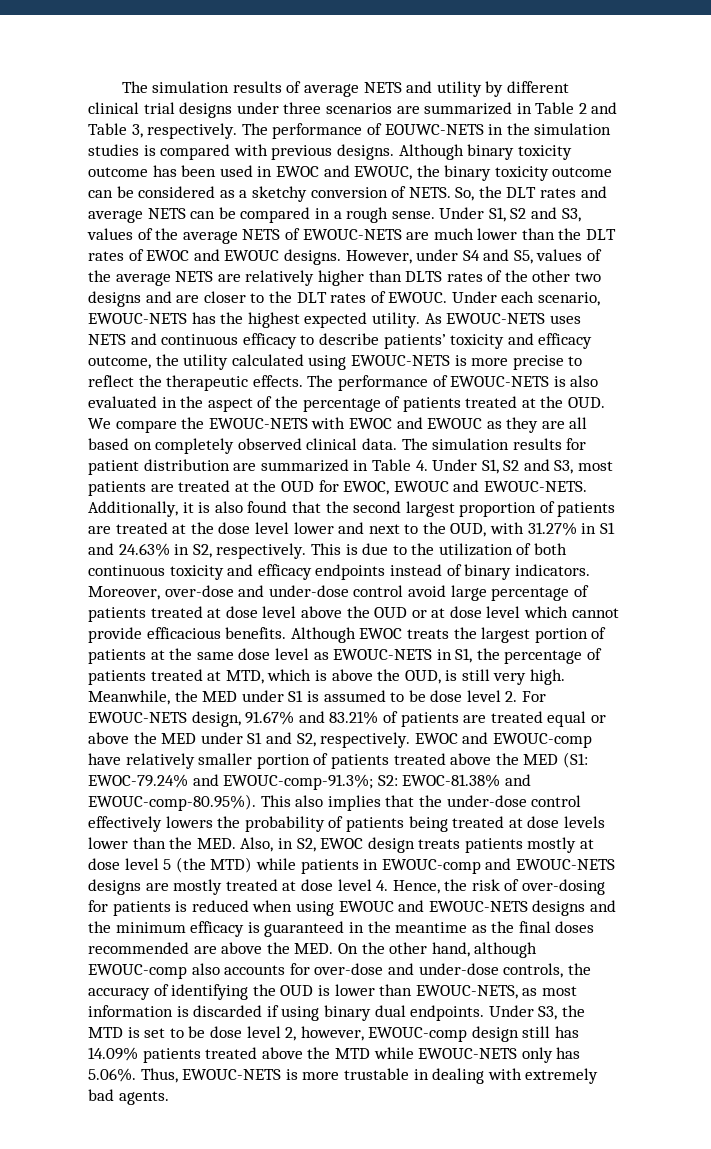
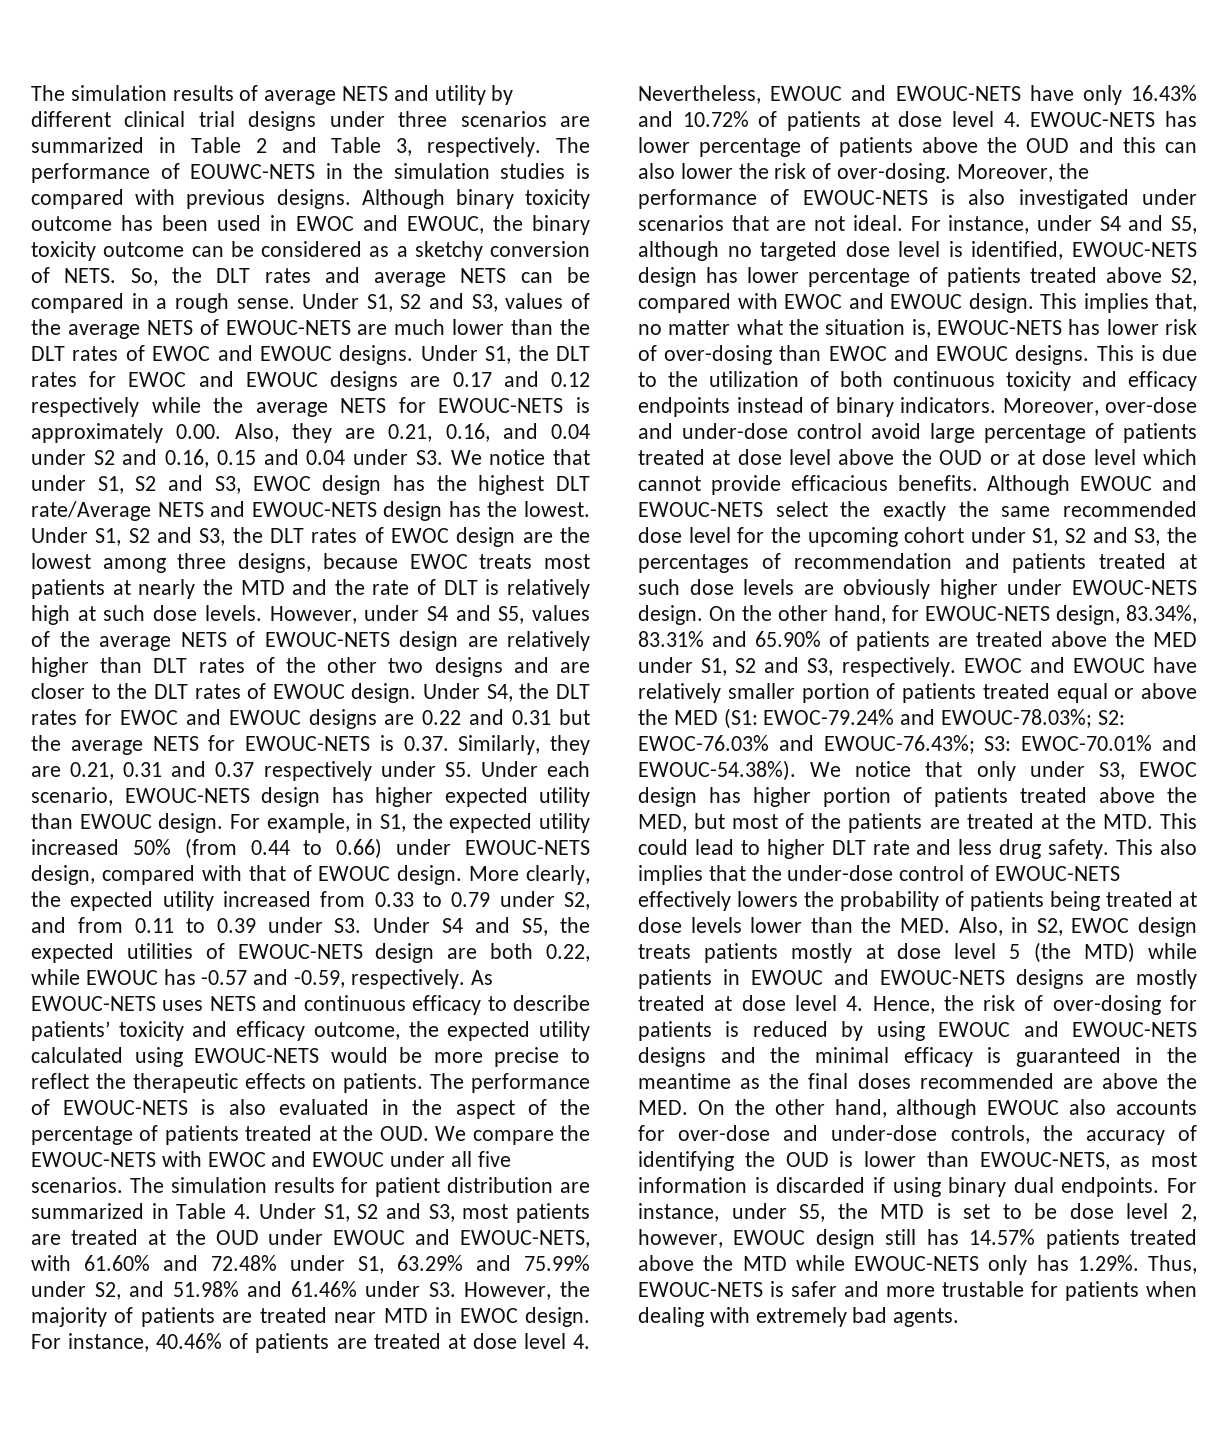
(341, 257) none -> [420,345,590,364] [31,371,590,391] [31,397,590,417] [31,423,590,443] [31,449,591,468] [31,475,590,495] [31,501,590,521] [31,527,590,547] [31,553,590,573] [31,579,590,599] [31,605,262,625] Under S1, the DLT rates for EWOC and EWOUC designs are 0.17 and 0.12 respectively while the average NETS for EWOUC-NETS is approximately 0.00. Also, they are 0.21, 0.16, and 0.04 under S2 and 0.16, 0.15 and 0.04 under S3. We notice that under S1, S2 and S3, EWOC design has the highest DLT rate/Average NETS and EWOUC-NETS design has the lowest. Under S1, S2 and S3, the DLT rates of EWOC design are the lowest among three designs, because EWOC treats most patients at nearly the MTD and the rate of DLT is relatively high at such dose levels.
(214, 276) none -> [236,631,458,651] of EWOUC-NETS design
[405,271,443,282] DLTS -> [153,658,188,673] DLT
[388,291,601,306] [88,312,420,328] EWOUC. Under each scenario, EWOUC-NETS has the highest expected utility. -> [272,683,590,703] [31,709,590,729] [31,735,590,755] [31,761,590,781] [31,787,590,807] [31,813,590,833] [31,838,590,859] [31,865,590,885] [31,891,590,911] [31,917,591,936] [31,943,590,963] [31,969,465,989] EWOUC design. Under S4, the DLT rates for EWOC and EWOUC designs are 0.22 and 0.31 but the average NETS for EWOUC-NETS is 0.37. Similarly, they are 0.21, 0.31 and 0.37 respectively under S5. Under each scenario, EWOUC-NETS design has higher expected utility than EWOUC design. For example, in S1, the expected utility increased 50% (from 0.44 to 0.66) under EWOUC-NETS design, compared with that of EWOUC design. More clearly, the expected utility increased from 0.33 to 0.79 under S2, and from 0.11 to 0.39 under S3. Under S4 and S5, the expected utilities of EWOUC-NETS design are both 0.22, while EWOUC has -0.57 and -0.59, respectively.
(179, 360) none -> [447,1021,531,1041] expected
[454,355,467,366] is -> [330,1047,423,1063] would be
[252,375,303,387] effects. -> [244,1073,424,1093] effects on patients.
[486,417,588,433] [88,438,397,454] as they are all based on completely observed clinical data. -> [390,1151,511,1167] [31,1177,123,1193] under all five scenarios.
[318,480,587,495] [88,501,537,517] for EWOC, EWOUC and EWOUC-NETS. Additionally, it is also found that the second largest proportion -> [268,1229,590,1248] [31,1255,590,1274] [31,1281,590,1300] [31,1307,591,1327] [31,1333,223,1352] under EWOUC and EWOUC-NETS, with 61.60% and 72.48% under S1, 63.29% and 75.99% under S2, and 51.98% and 61.46% under S3. However, the majority of patients are treated near MTD in EWOC design. For instance, 40.46%
[190,522,615,537] [88,543,307,559] the dose level lower and next to the OUD, with 31.27% in S1 and 24.63% in S2, respectively. -> [472,1333,591,1349] [638,85,1197,105] [638,111,1197,131] [638,137,1197,157] [638,163,1089,183] [638,189,1197,209] [638,215,1197,234] [638,241,1197,261] [638,267,1197,287] [638,293,1197,313] [638,319,1197,338] [638,345,1090,365] dose level 4. Nevertheless, EWOUC and EWOUC-NETS have only 16.43% and 10.72% of patients at dose level 4. EWOUC-NETS has lower percentage of patients above the OUD and this can also lower the risk of over-dosing. Moreover, the performance of EWOUC-NETS is also investigated under scenarios that are not ideal. For instance, under S4 and S5, although no targeted dose level is identified, EWOUC-NETS design has lower percentage of patients treated above S2, compared with EWOC and EWOUC design. This implies that, no matter what the situation is, EWOUC-NETS has lower risk of over-dosing than EWOC and EWOUC designs.
[359,627,607,643] [88,649,165,664] EWOC treats the largest portion of patients at -> [1080,475,1197,491] [638,501,946,521] EWOUC and EWOUC-NETS select the exactly
[238,648,603,664] [88,669,566,685] [88,690,547,705] [88,711,606,727] dose level as EWOUC-NETS in S1, the percentage of patients treated at MTD, which is above the OUD, is still very high. Meanwhile, the MED under S1 is assumed to be dose level 2. For EWOUC-NETS design, 91.67% and 83.21% of patients are treated equal or -> [1063,501,1197,517] [638,527,1197,547] [638,553,1197,573] [638,579,1197,599] [638,605,1197,625] [638,631,1043,651] recommended dose level for the upcoming cohort under S1, S2 and S3, the percentages of recommendation and patients treated at such dose levels are obviously higher under EWOUC-NETS design. On the other hand, for EWOUC-NETS design, 83.34%, 83.31% and 65.90% of patients are treated
[247,732,316,747] S1 and S2, -> [701,657,834,676] S1, S2 and S3,
[492,733,592,748] EWOUC-comp -> [1072,658,1145,673] EWOUC
(446, 759) none -> [1056,683,1135,703] equal or
[223,774,531,790] [88,794,256,811] EWOUC-comp-91.3%; S2: EWOC-81.38% and EWOUC-comp-80.95%). -> [941,709,1125,728] [638,735,1197,754] [638,760,1197,781] [638,787,1197,807] [638,813,1197,833] [638,839,1110,859] EWOUC-78.03%; S2: EWOC-76.03% and EWOUC-76.43%; S3: EWOC-70.01% and EWOUC-54.38%). We notice that only under S3, EWOC design has higher portion of patients treated above the MED, but most of the patients are treated at the MTD. This could lead to higher DLT rate and less drug safety.
(582, 801) none -> [970,865,1120,881] of EWOUC-NETS
[381,859,481,874] EWOUC-comp -> [751,970,823,985] EWOUC
[252,900,293,912] when -> [841,1021,864,1041] by
[115,922,186,933] minimum -> [814,1047,889,1063] minimal
[88,964,187,979] EWOUC-comp -> [987,1100,1060,1115] EWOUC
[488,1005,558,1020] Under S3, -> [1167,1178,1197,1193] [638,1203,826,1222] For instance, under S5,
[368,1027,468,1042] EWOUC-comp -> [733,1230,806,1245] EWOUC
[88,1047,138,1061] 14.09% -> [969,1229,1036,1245] 14.57%
[88,1068,136,1082] 5.06%. -> [1077,1255,1139,1271] 1.29%.
[302,1068,429,1080] more trustable in -> [791,1281,1197,1301] safer and more trustable for patients when

